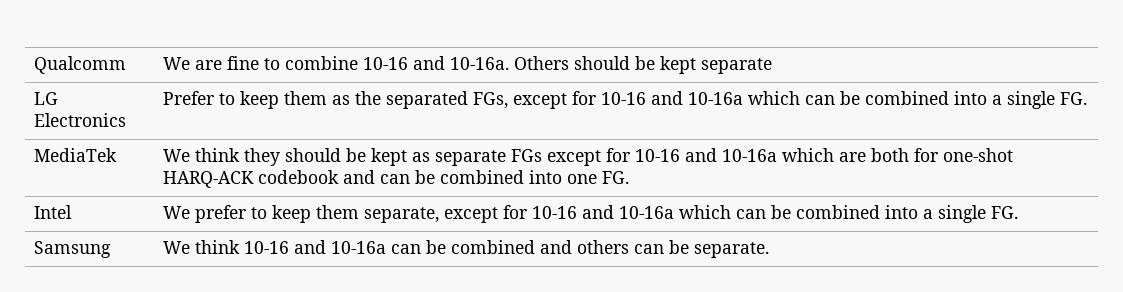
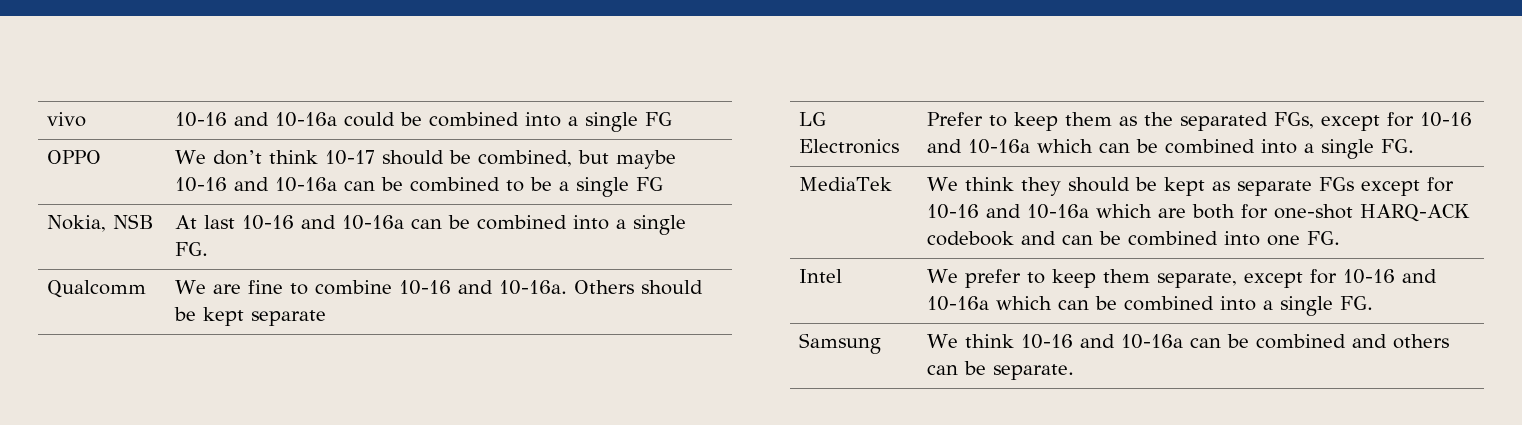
(33, 65) none -> [47,112,87,127] [175,112,673,132] [47,150,102,164] [175,150,677,169] [175,177,664,197] [47,214,155,232] [175,215,687,235] [175,242,209,256] vivo | 10-16 and 10-16a could be combined into a single FG // OPPO | We don’t think 10-17 should be combined, but maybe 10-16 and 10-16a can be combined to be a single FG // Nokia, NSB | At last 10-16 and 10-16a can be combined into a single FG. //

